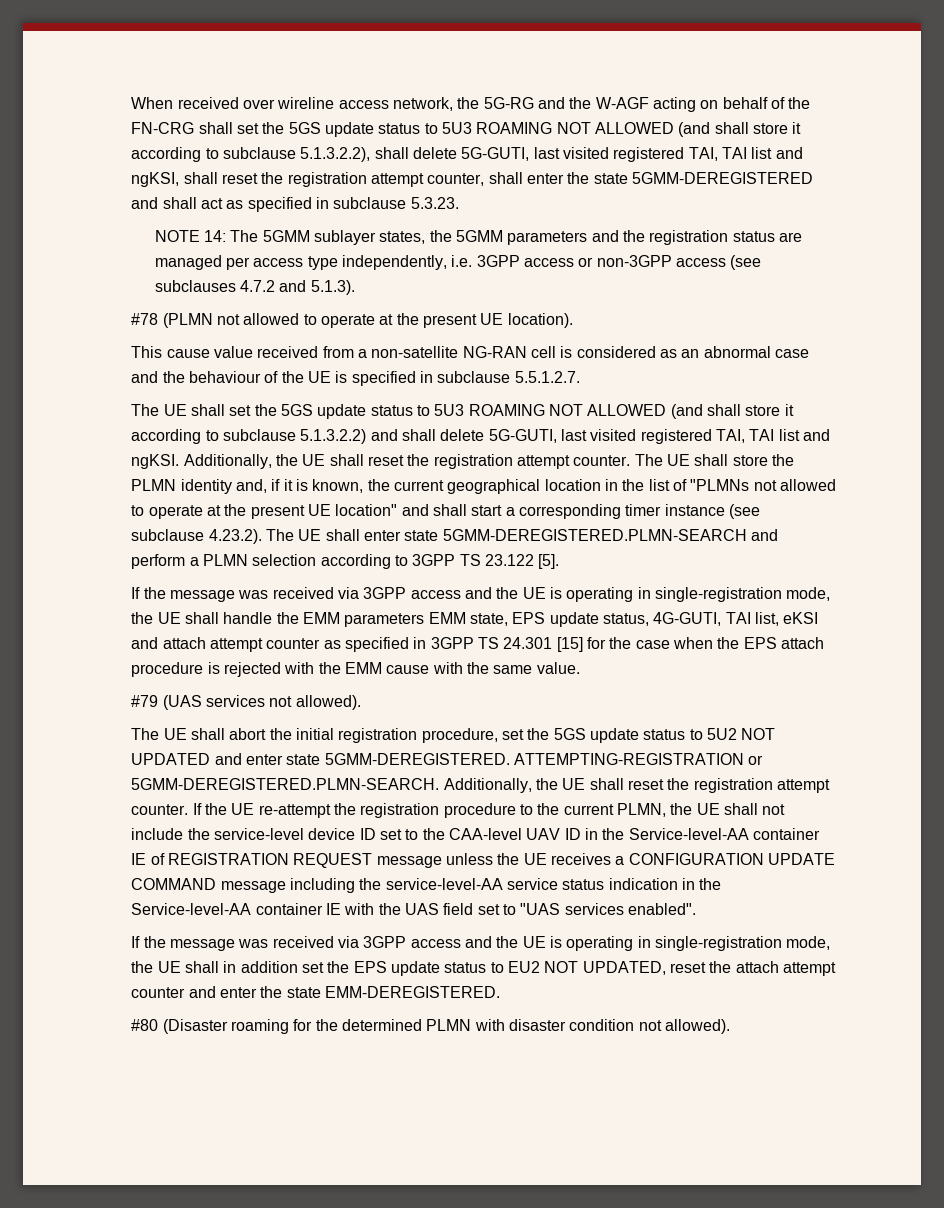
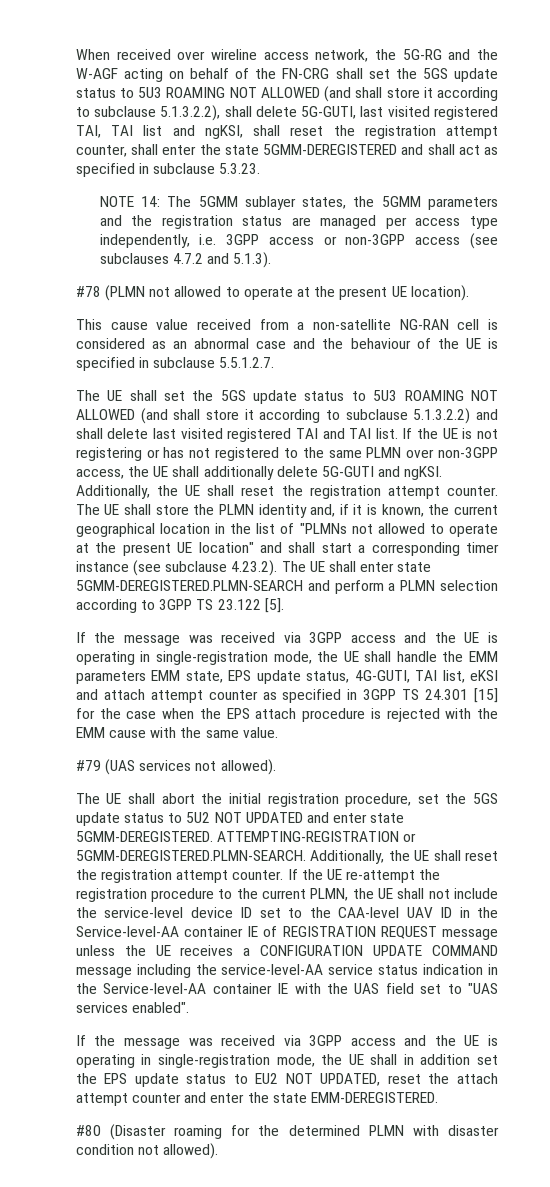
[488,429,800,444] 5G-GUTI, last visited registered TAI, TAI list -> [153,428,499,442] [75,447,498,461] [75,466,374,480] last visited registered TAI and TAI list. If the UE is not registering or has not registered to the same PLMN over non-3GPP access, the UE shall additionally delete 5G-GUTI

